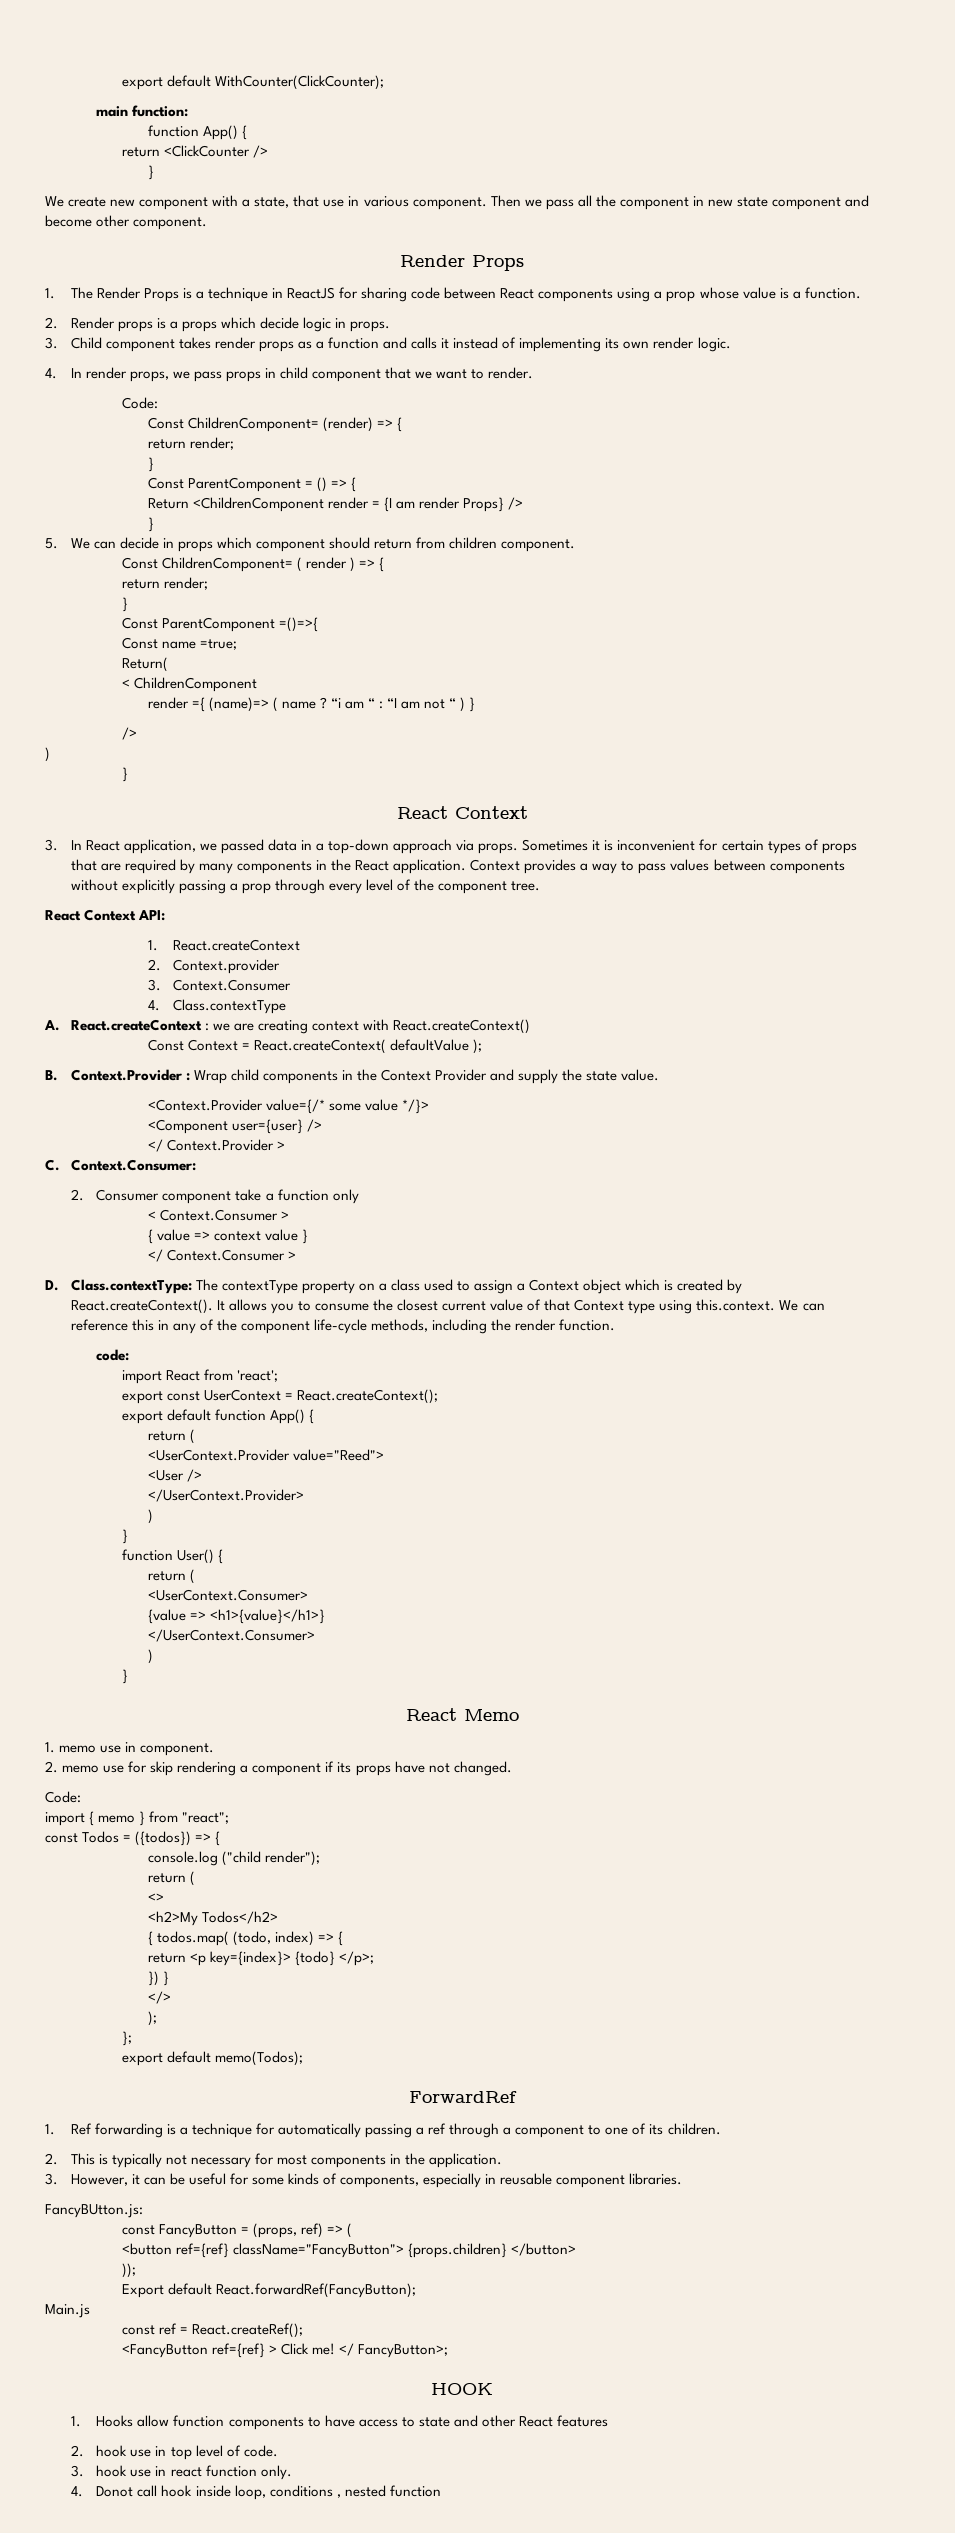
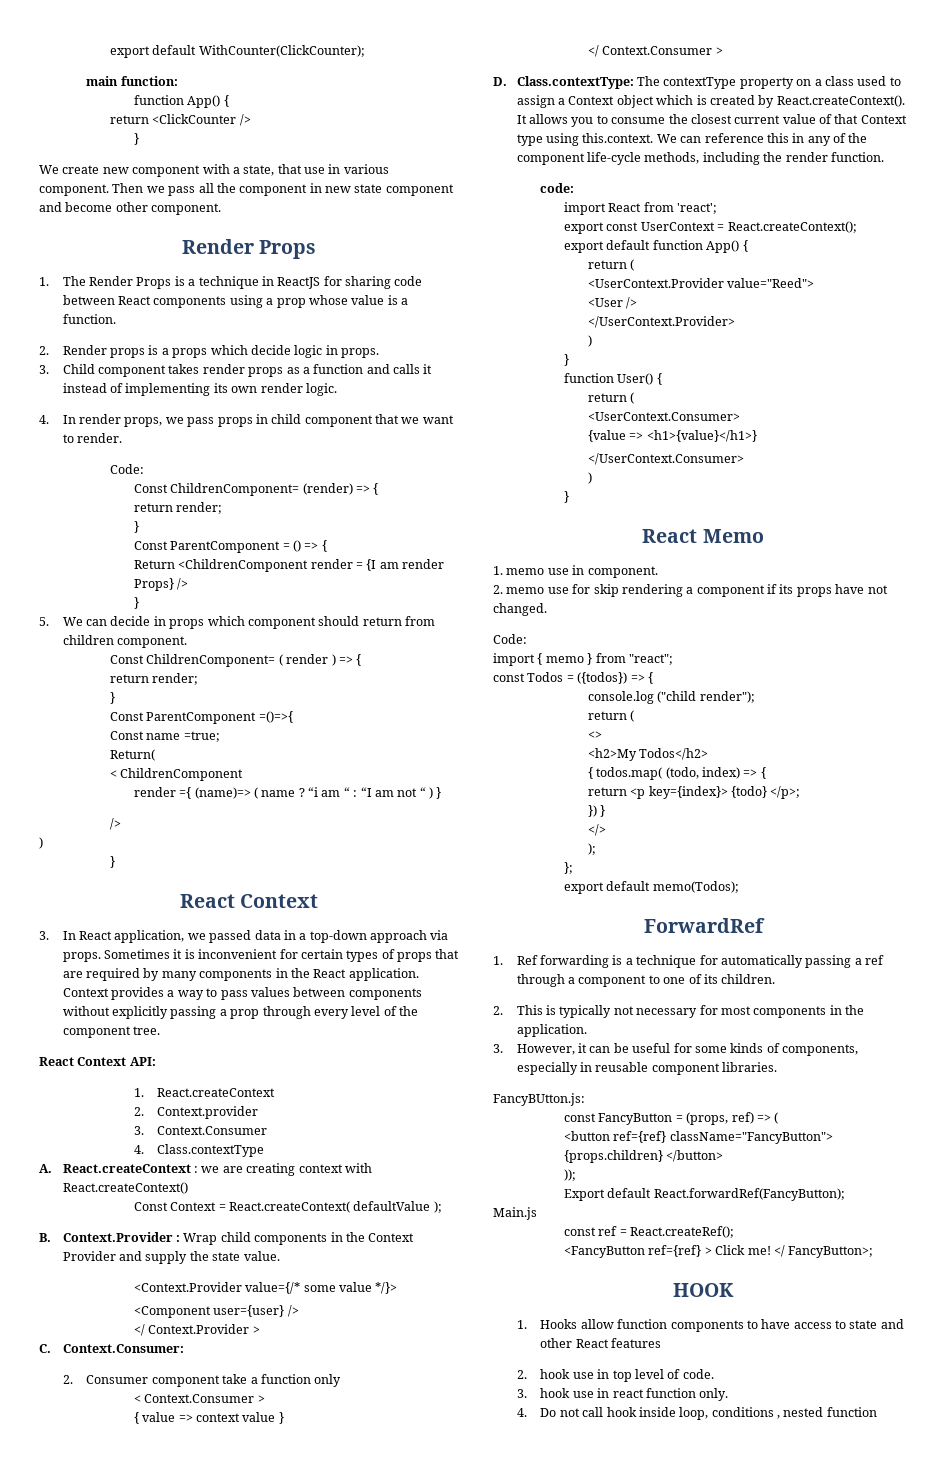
[96,2486,134,2497] Donot -> [540,1408,580,1417] Do not

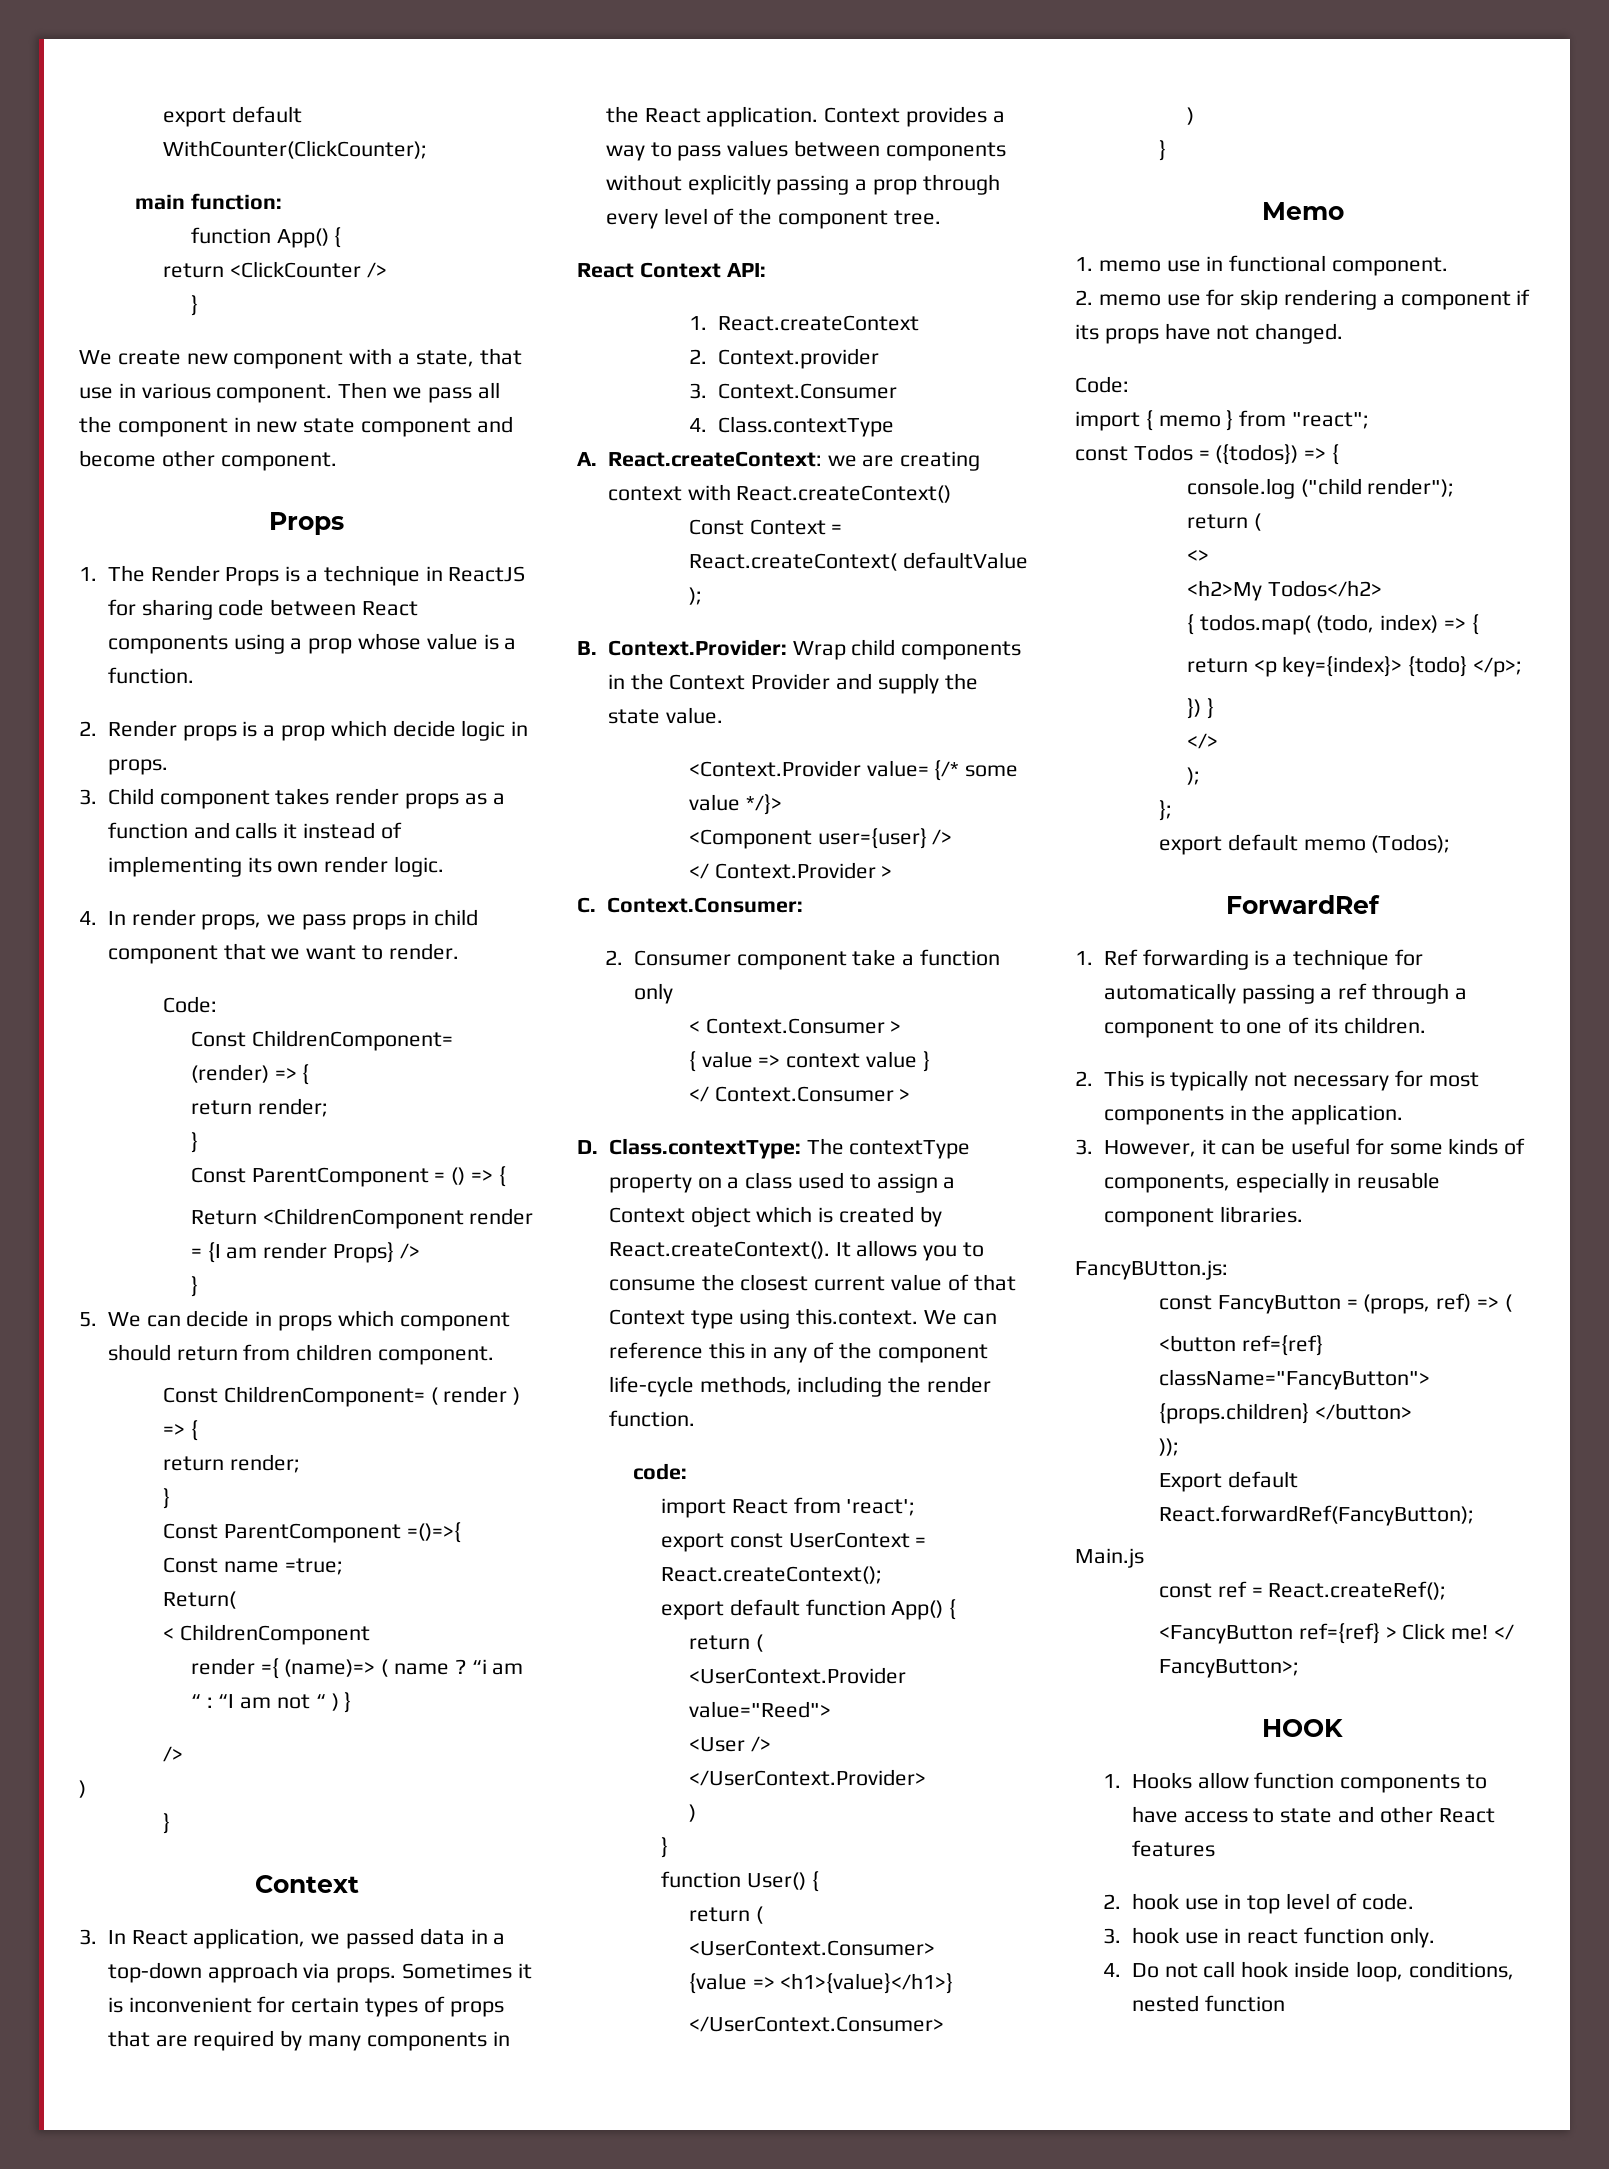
[181,239,254,254] Render -> (337, 461) none
[172,348,208,358] props -> [280,725,325,741] prop
[179,894,235,908] React -> (170, 1823) none
[62,1164,199,1173] React.createContext : -> [607,451,822,467] React.createContext:
[62,1232,181,1242] Context.Provider : -> [607,639,787,656] Context.Provider:
[245,1282,301,1294] value={/* -> [866,760,960,781] value= {/*
[642,529,698,543] React -> (1166, 150) none
(585, 570) none -> [1229,255,1327,272] functional
[652,881,739,893] memo(Todos); -> [1303,834,1451,853] memo (Todos);
[711,1407,781,1419] conditions , -> [1408,1961,1514,1980] conditions,

